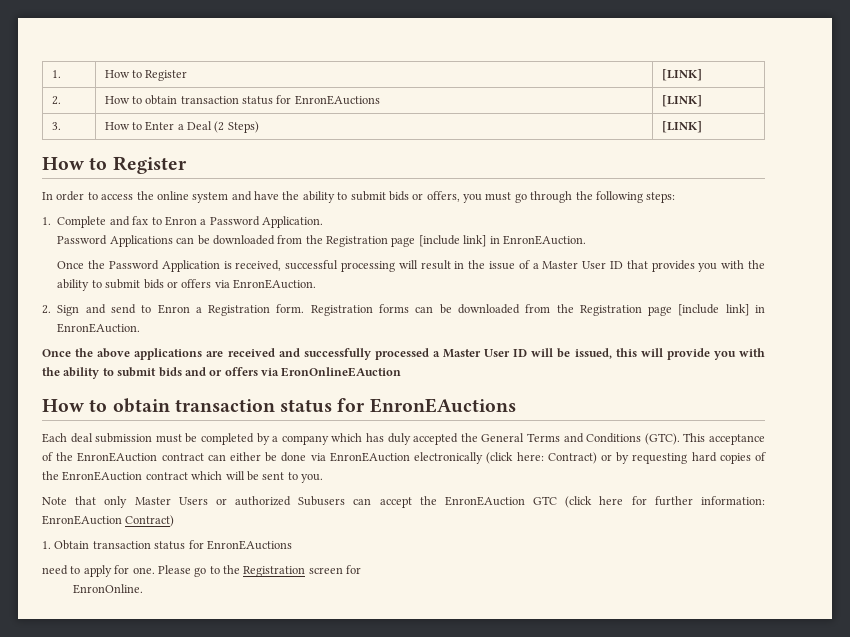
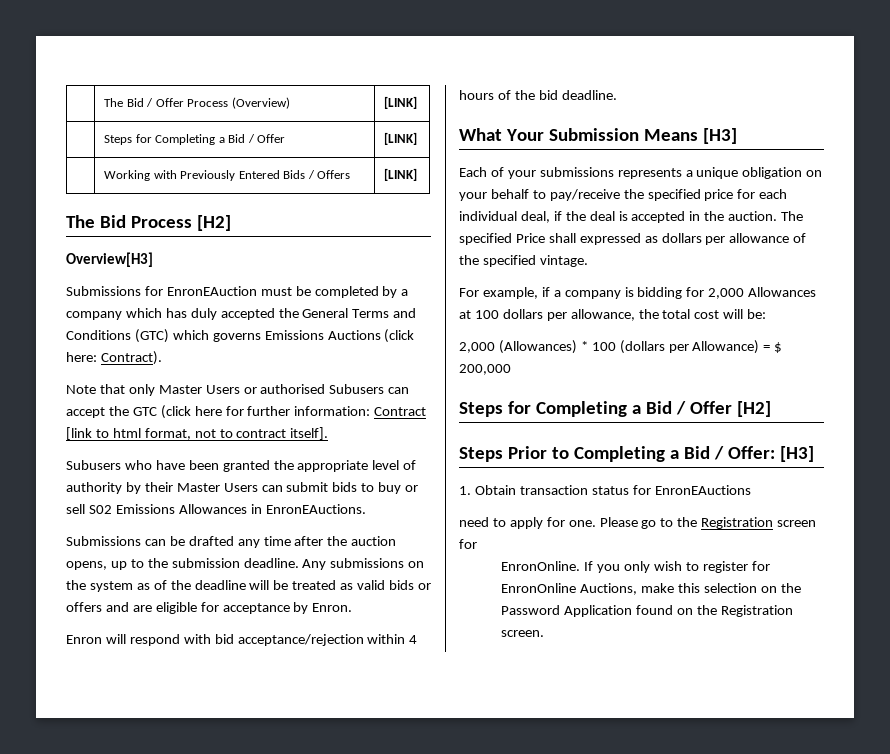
[51,70,61,78] [104,70,188,81] [661,69,702,81] [51,96,61,105] [104,95,380,105] [661,95,702,107] [51,122,61,130] [104,121,259,133] [661,121,702,133] [42,156,187,174] [42,191,676,203] [42,216,324,228] [57,235,586,247] [57,260,765,272] [57,279,317,291] [42,304,765,316] [57,323,141,333] [42,348,766,360] [42,367,402,379] [42,398,516,413] [42,433,153,443] 1. | How to Register | [LINK] // 2. | How to obtain transaction status for EnronEAuctions | [LINK] // 3. | How to Enter a Deal (2 Steps) | [LINK] // How to Register // In order to access the online system and have the ability to submit bids or offers, you must go through the following steps: // 1. Complete and fax to Enron a Password Application. // Password Applications can be downloaded from the Registration page [include link] in EnronEAuction. // Once the Password Application is received, successful processing will result in the issue of a Master User ID that provides you with the ability to submit bids or offers via EnronEAuction. // 2. Sign and send to Enron a Registration form. Registration forms can be downloaded from the Registration page [include link] in EnronEAuction. // Once the above applications are received and successfully processed a Master User ID will be issued, this will provide you with the ability to submit bids and or offers via EronOnlineEAuction // How to obtain transaction status for EnronEAuctions // Each deal submission -> [104,97,290,109] [384,96,418,109] [104,134,286,145] [384,132,418,145] [104,170,351,181] [384,168,418,181] [66,215,231,231] [66,252,153,267] [66,286,257,296] | The Bid / Offer Process (Overview) | [LINK] // | Steps for Completing a Bid / Offer | [LINK] // | Working with Previously Entered Bids / Offers | [LINK] // The Bid Process [H2] // Overview[H3] // Submissions for EnronEAuction
[644,433,766,445] [42,452,767,464] [42,471,323,483] (GTC). This acceptance of the EnronEAuction contract can either be done via EnronEAuction electronically (click here: Contract) or by requesting hard copies of the EnronEAuction contract which will be sent to you. -> [134,329,415,343] [66,351,162,365] (GTC) which governs Emissions Auctions (click here: Contract).
[235,496,292,506] authorized -> [260,384,326,394] authorised
[444,496,525,506] EnronEAuction -> (129, 411) none
[42,515,175,527] EnronEAuction Contract) -> [374,407,427,416] [66,427,329,440] [66,460,417,472] [66,482,419,494] [66,504,366,514] [66,536,397,548] [66,558,425,570] [66,580,431,592] [66,602,353,614] [66,634,418,646] [459,90,617,100] [459,128,737,144] [459,167,823,179] [459,189,788,201] [459,211,804,223] [459,233,807,245] [459,255,588,267] [459,287,817,299] [459,309,767,321] [459,340,783,354] [459,364,511,375] [459,401,771,417] [459,446,814,462] Contract [link to html format, not to contract itself]. // Subusers who have been granted the appropriate level of authority by their Master Users can submit bids to buy or sell S02 Emissions Allowances in EnronEAuctions. // Submissions can be drafted any time after the auction opens, up to the submission deadline. Any submissions on the system as of the deadline will be treated as valid bids or offers and are eligible for acceptance by Enron. // Enron will respond with bid acceptance/rejection within 4 hours of the bid deadline. // What Your Submission Means [H3] // Each of your submissions represents a unique obligation on your behalf to pay/receive the specified price for each individual deal, if the deal is accepted in the auction. The specified Price shall expressed as dollars per allowance of the specified vintage. // For example, if a company is bidding for 2,000 Allowances at 100 dollars per allowance, the total cost will be: // 2,000 (Allowances) * 100 (dollars per Allowance) = $ 200,000 // Steps for Completing a Bid / Offer [H2] // Steps Prior to Completing a Bid / Offer: [H3]
(143, 589) none -> [584,561,770,573] [501,583,801,595] [501,605,793,617] [501,630,545,637] If you only wish to register for EnronOnline Auctions, make this selection on the Password Application found on the Registration screen.

